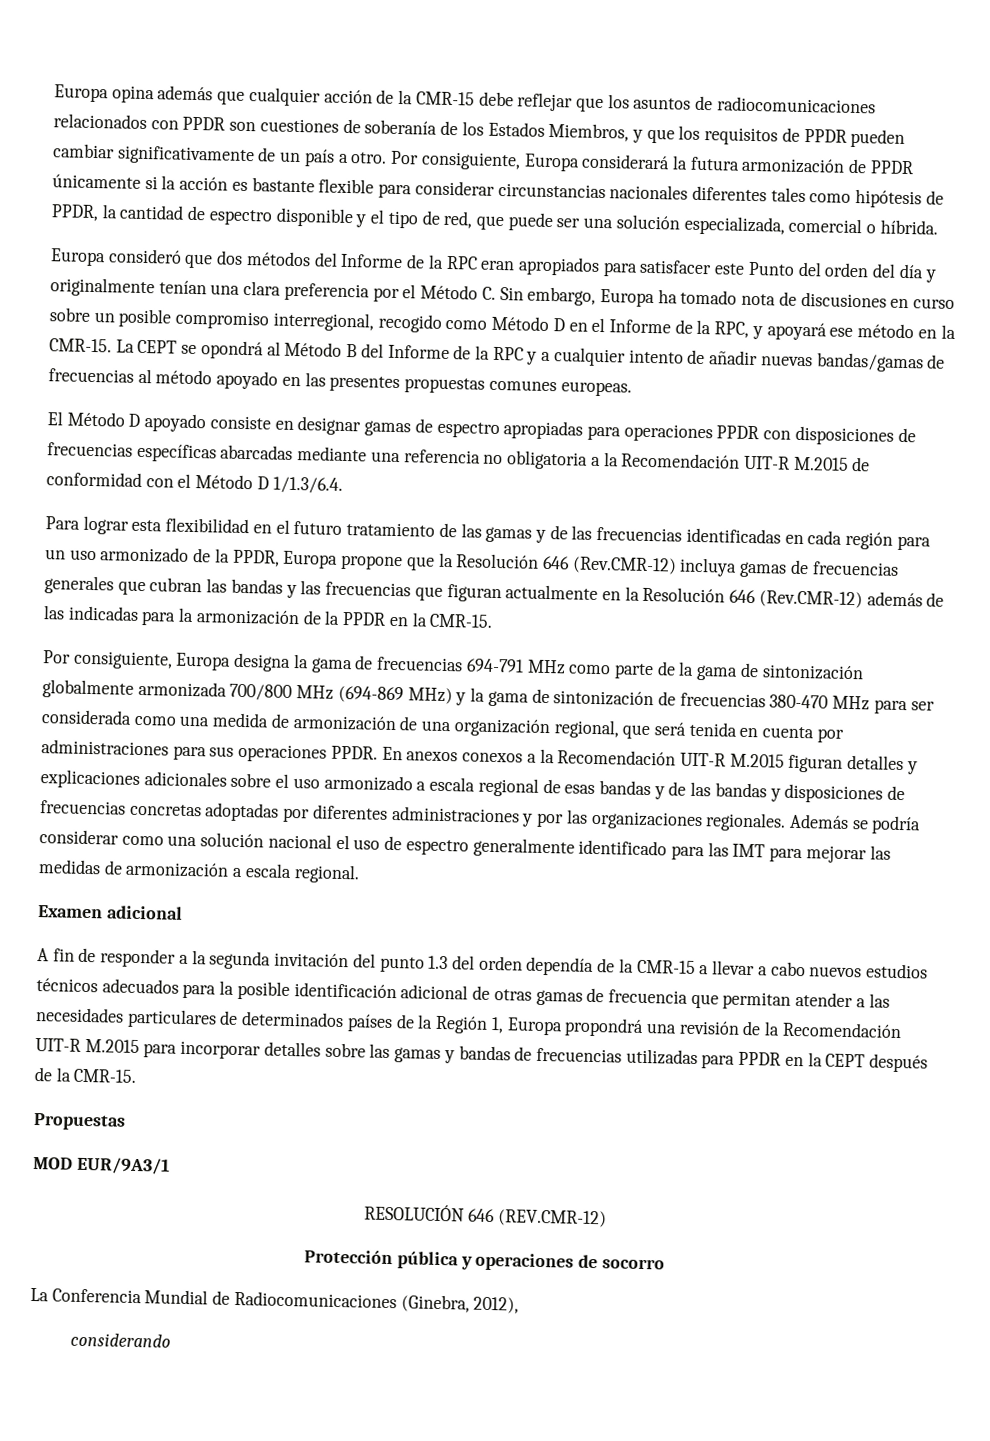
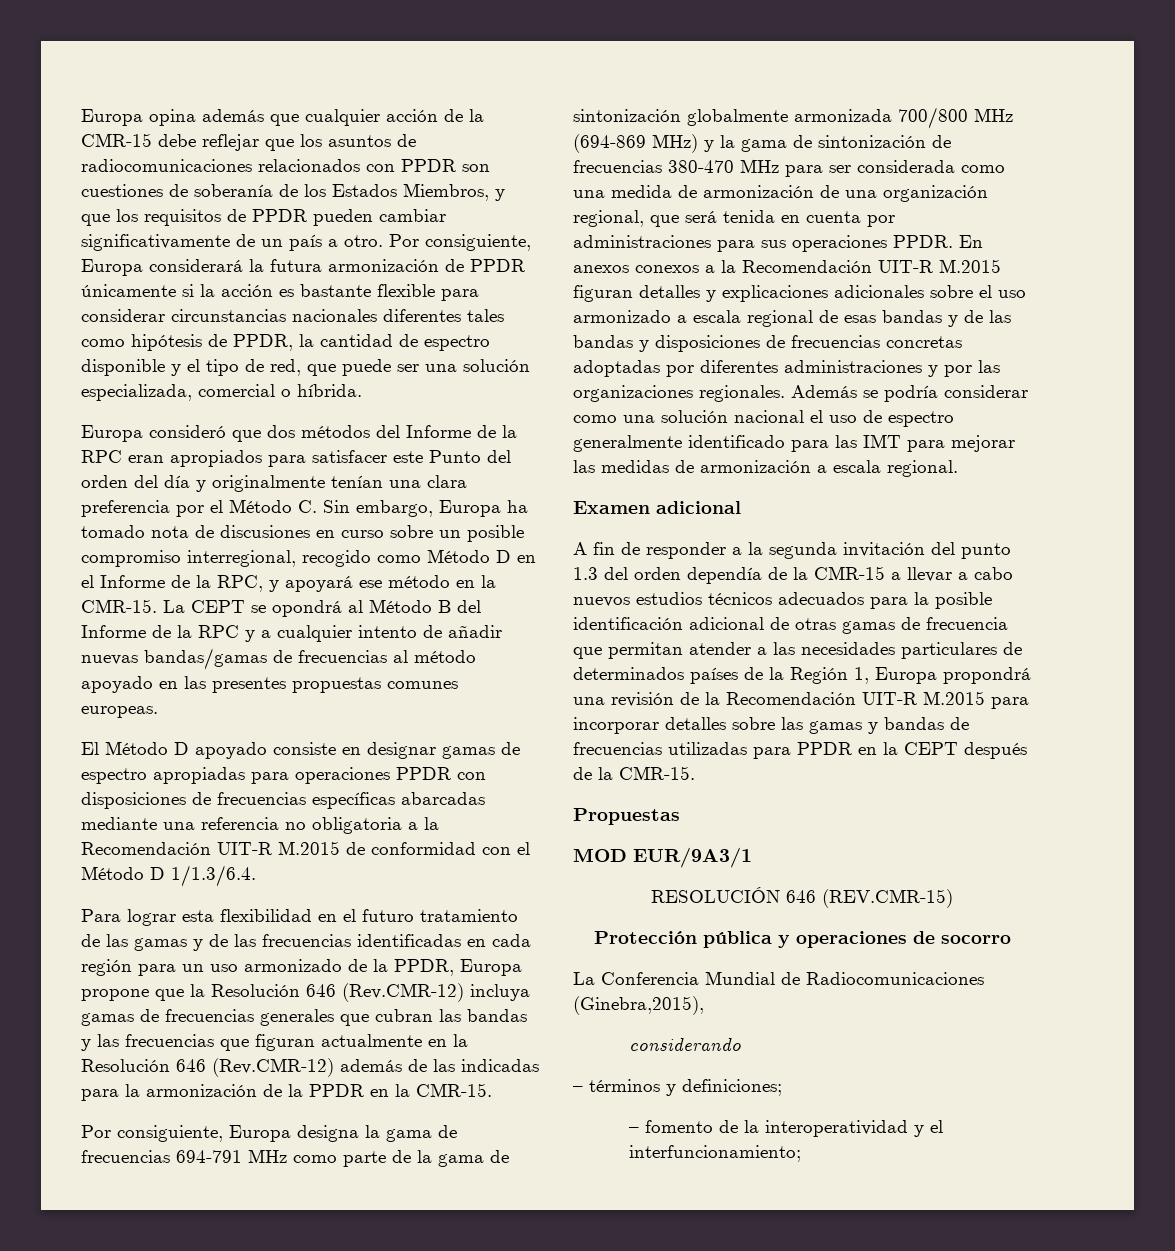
[497,1209,607,1228] (REV.CMR-12) -> [822,889,953,908] (REV.CMR-15)
[400,1294,520,1314] (Ginebra, 2012), -> [573,996,704,1015] (Ginebra,2015),
(172, 1340) none -> [573,1079,782,1096] [628,1120,943,1137] [628,1145,801,1162] // – términos y definiciones; // – fomento de la interoperatividad y el interfuncionamiento;

